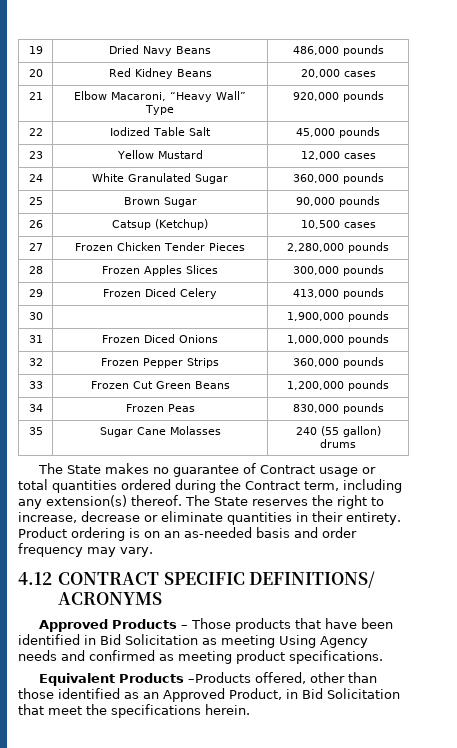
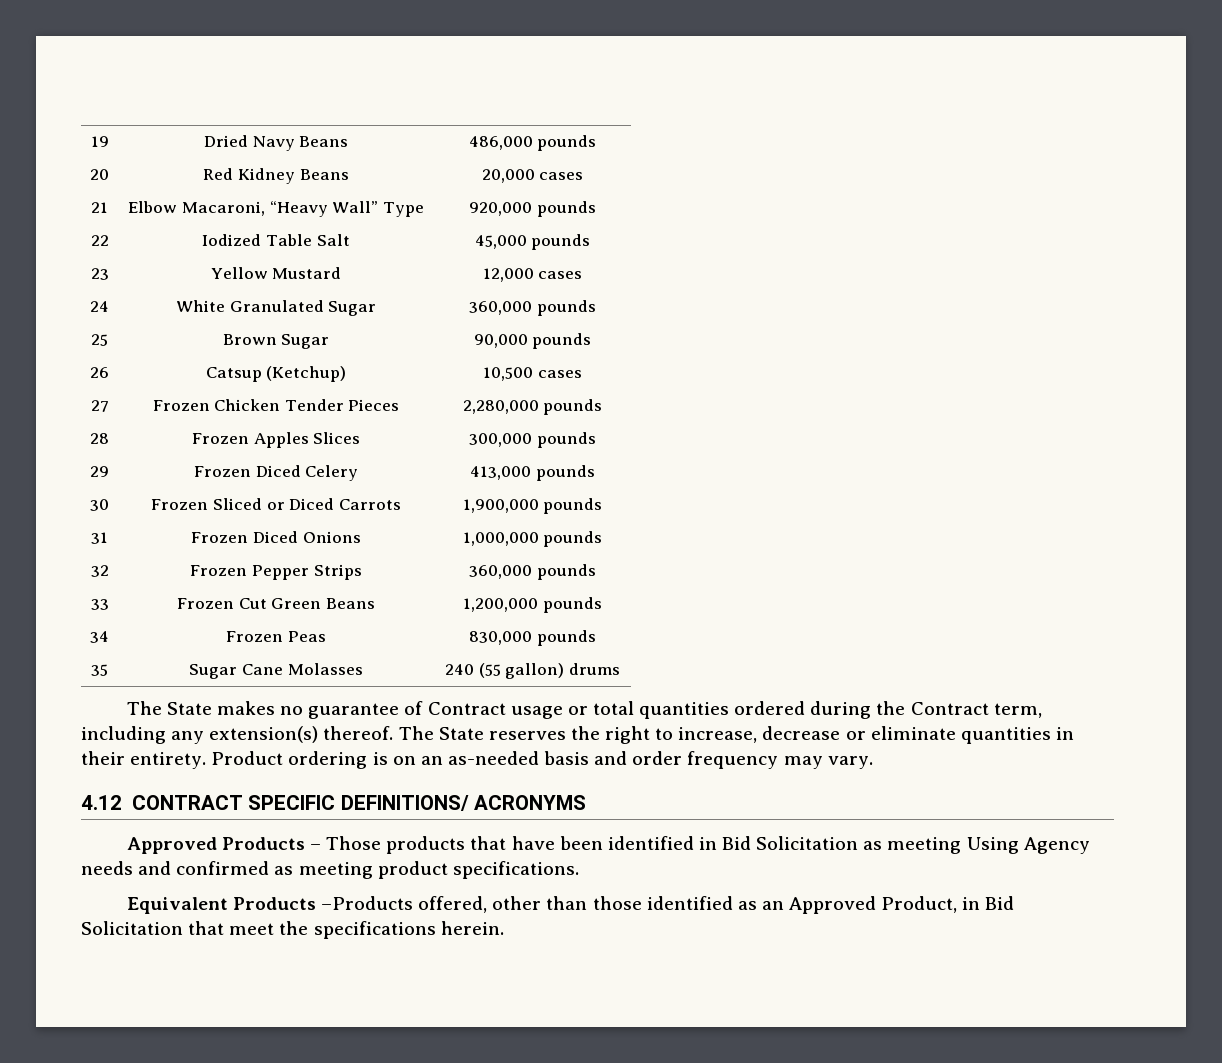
(43, 316) none -> [151,498,401,510] Frozen Sliced or Diced Carrots

